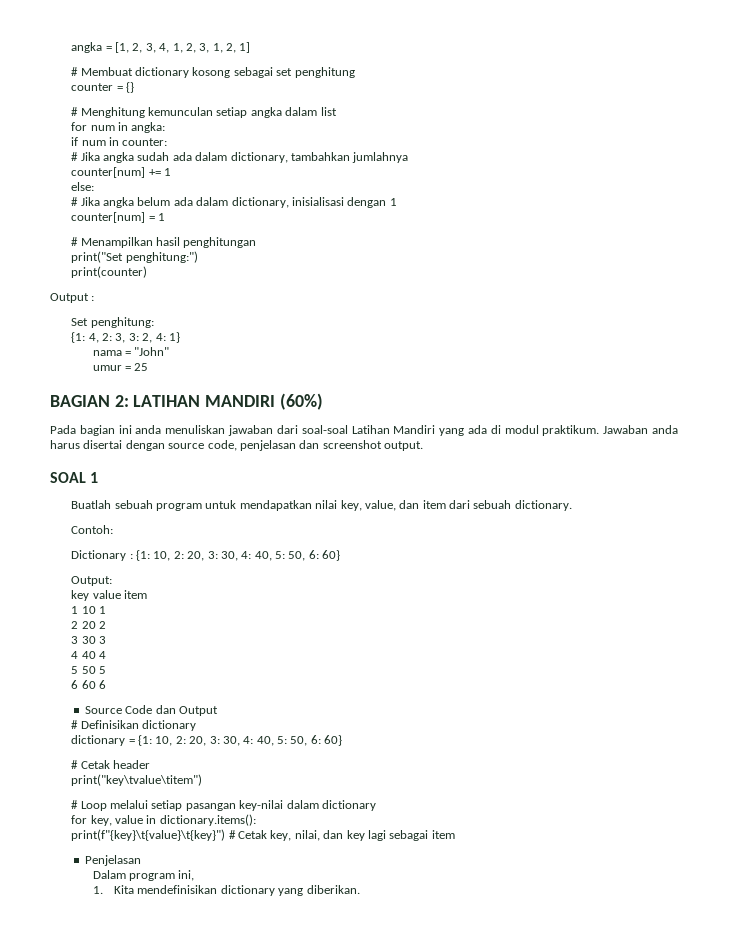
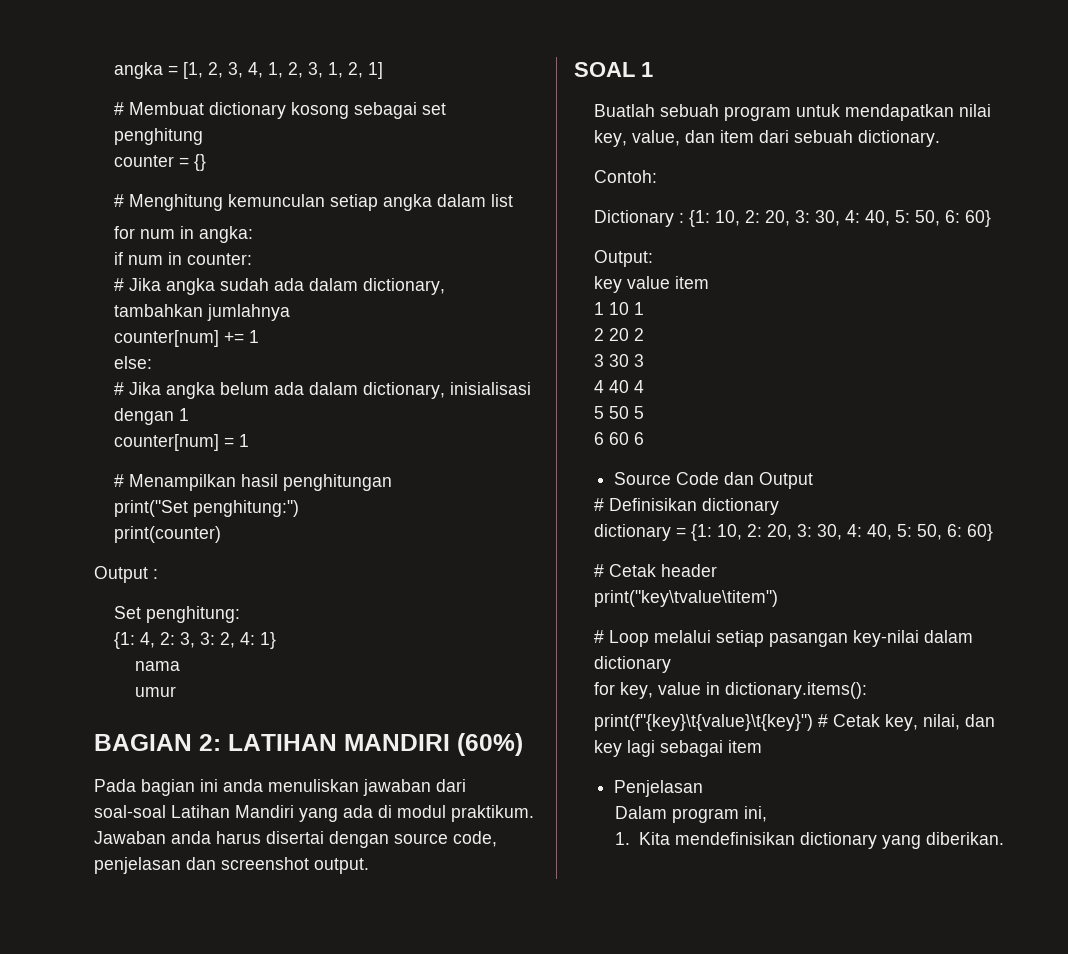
[125,347,170,356] = "John" -> (180, 666) none
[125,363,149,371] = 25 -> (176, 691) none

